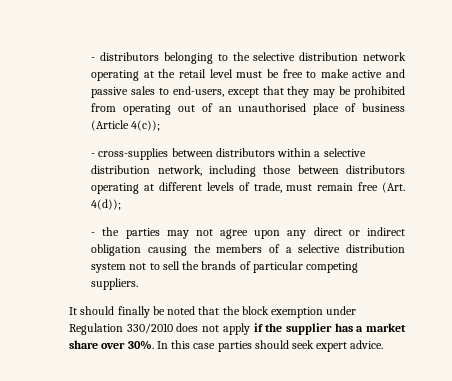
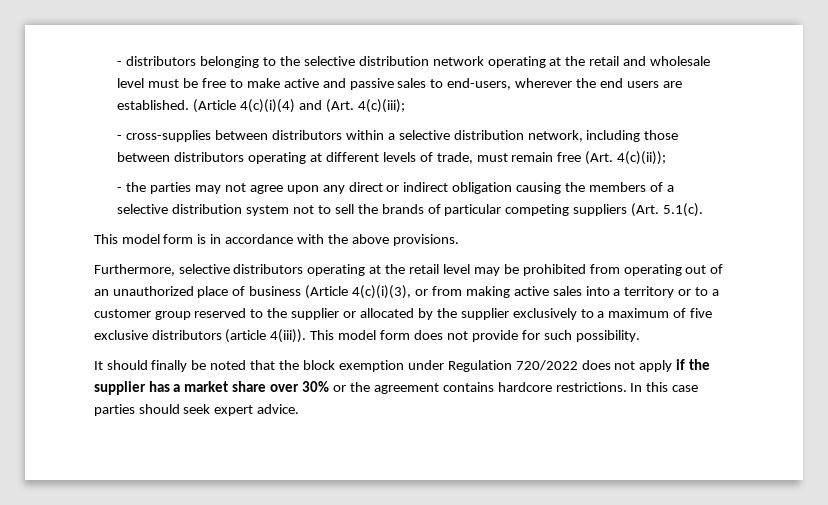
(207, 73) none -> [623,56,711,66] and wholesale
[227,86,405,98] [91,103,405,115] [91,120,161,131] except that they may be prohibited from operating out of an unauthorised place of business (Article 4(c)); -> [515,78,682,88] [117,99,405,113] wherever the end users are established. (Article 4(c)(i)(4) and (Art. 4(c)(iii);
[91,199,122,210] 4(d)); -> [617,151,667,165] 4(c)(ii));
[91,278,139,290] suppliers. -> [573,203,704,217] [93,234,459,246] [93,264,724,276] [93,285,720,299] [93,308,713,320] [93,329,640,343] suppliers (Art. 5.1(c). // This model form is in accordance with the above provisions. // Furthermore, selective distributors operating at the retail level may be prohibited from operating out of an unauthorized place of business (Article 4(c)(i)(3), or from making active sales into a territory or to a customer group reserved to the supplier or allocated by the supplier exclusively to a maximum of five exclusive distributors (article 4(iii)). This model form does not provide for such possibility.
[126,323,173,334] 330/2010 -> [515,360,578,371] 720/2022
[127,340,154,350] 30%. -> [302,381,627,394] 30% or the agreement contains hardcore restrictions.

